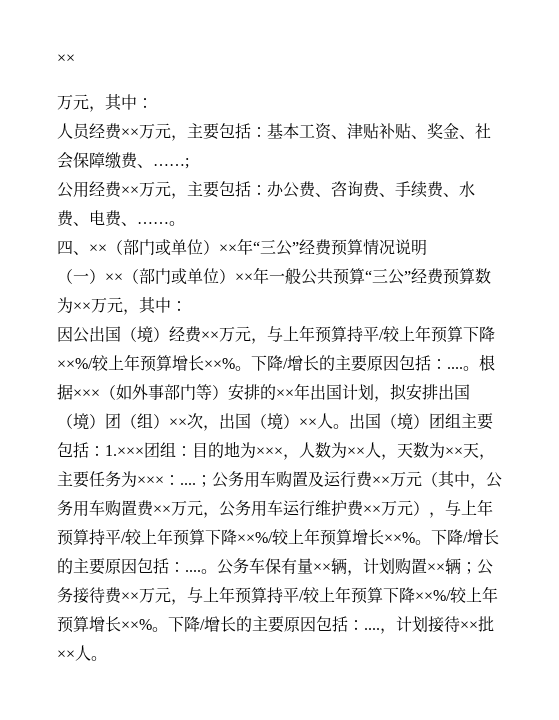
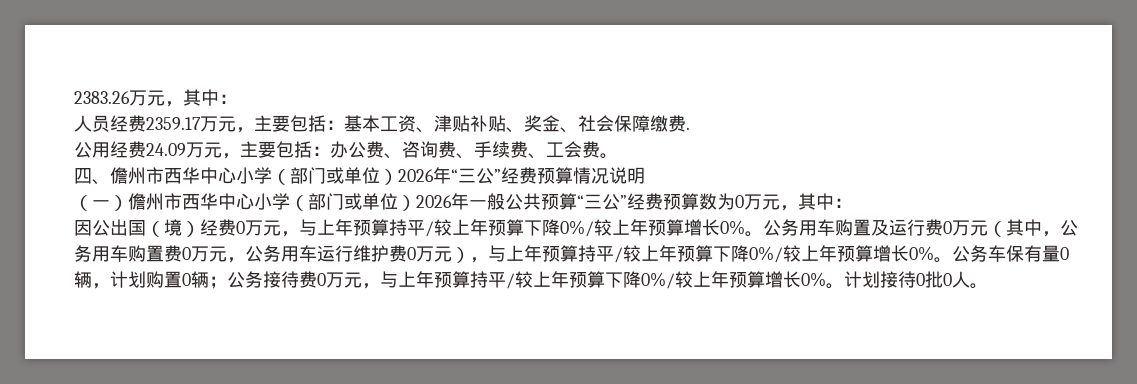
[57,54,75,63] ×× // -> [74,91,130,104] 2383.26
[121,128,139,137] ×× -> [146,117,201,130] 2359.17
[137,158,189,169] 、……; -> [686,127,690,130] .
[121,186,139,195] ×× -> [146,143,186,156] 24.09
[459,181,475,197] [57,210,185,227] [57,239,237,256] 水费、电费、……。 // 四、××（部门或单位）×× -> [546,141,618,159] [74,167,434,185] 工会费。 // 四、儋州市西华中心小学（部门或单位）2026
[105,268,253,285] ××（部门或单位）×× -> [128,193,452,211] 儋州市西华中心小学（部门或单位）2026
[73,302,91,311] ×× -> [735,195,744,208] 0
[201,331,219,340] ×× -> [236,221,245,234] 0
[57,354,495,372] [57,383,470,402] [57,413,493,431] [57,441,495,460] [57,471,212,488] ××%/较上年预算增长××%。下降/增长的主要原因包括：....。根据×××（如外事部门等）安排的××年出国计划，拟安排出国（境）团（组）××次，出国（境）××人。出国（境）团组主要包括：1.×××团组：目的地为×××，人数为××人，天数为××天，主要任务为×××：....； -> [560,219,763,237] 0%/较上年预算增长0%。
[372,476,390,485] ×× -> [943,221,952,234] 0
[153,505,171,514] ×× -> [182,247,191,260] 0
[363,505,381,514] ×× -> [407,247,416,260] 0
[237,528,499,546] [57,558,201,575] ××%/较上年预算增长××%。下降/增长的主要原因包括：.... -> [749,245,934,263] 0%/较上年预算增长0%
[313,563,331,572] ×× -> [1060,247,1069,260] 0
[427,563,445,572] ×× -> [182,273,191,286] 0
[121,592,139,601] ×× -> [317,273,326,286] 0
[415,586,498,603] [57,616,494,634] [57,650,75,659] ××%/较上年预算增长××%。下降/增长的主要原因包括：....，计划接待××批×× -> [641,271,952,289] 0%/较上年预算增长0%。计划接待0批0

